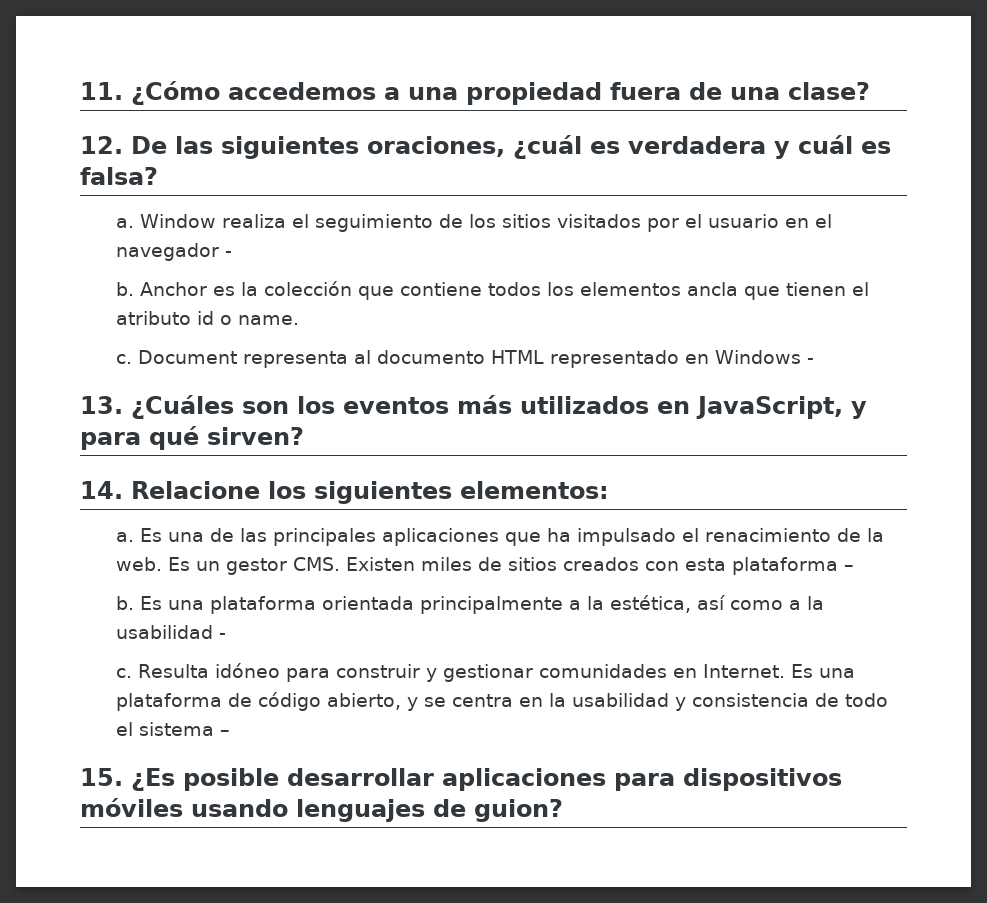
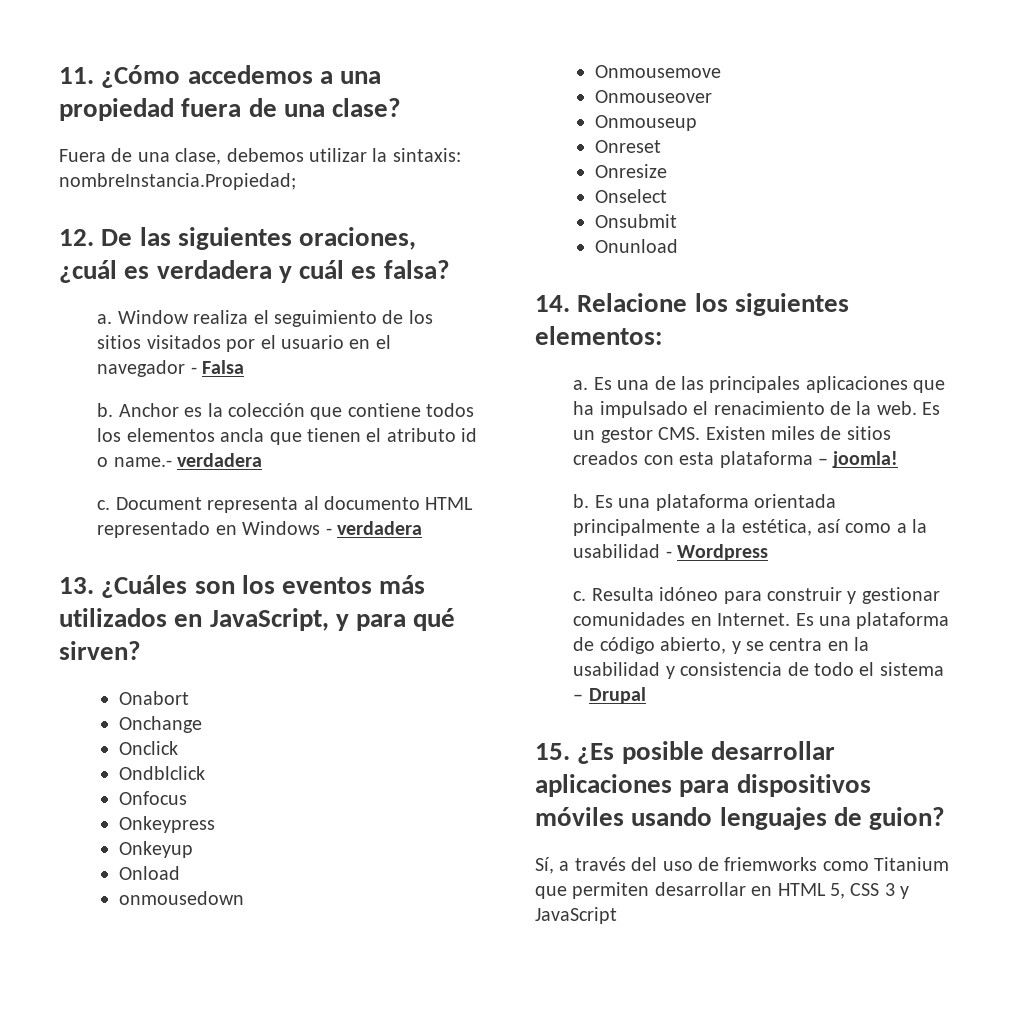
(870, 91) none -> [59,148,461,165] [59,173,296,190] // Fuera de una clase, debemos utilizar la sintaxis: nombreInstancia.Propiedad;
(233, 254) none -> [202,360,245,374] Falsa
[238,315,300,325] name. -> [113,453,263,467] name.- verdadera
(815, 361) none -> [337,521,423,535] verdadera
(304, 436) none -> [119,691,190,705] [119,716,203,733] [119,741,179,755] [119,766,206,780] [119,791,188,805] [119,816,216,833] [119,841,194,858] [119,866,181,880] [119,891,245,905] [595,65,722,78] [595,90,713,103] [595,115,698,131] [595,140,662,153] [595,164,668,178] [595,189,668,203] [595,214,678,228] [595,239,679,253] // Onabort // Onchange // Onclick // Ondblclick // Onfocus // Onkeypress // Onkeyup // Onload // onmousedown // Onmousemove // Onmouseover // Onmouseup // Onreset // Onresize // Onselect // Onsubmit // Onunload
(855, 568) none -> [832,451,899,468] joomla!
(227, 636) none -> [677,544,769,561] Wordpress
(231, 733) none -> [588,687,646,704] Drupal
(563, 810) none -> [535,857,950,874] [535,882,910,899] [535,907,617,924] // Sí, a través del uso de friemworks como Titanium que permiten desarrollar en HTML 5, CSS 3 y JavaScript

